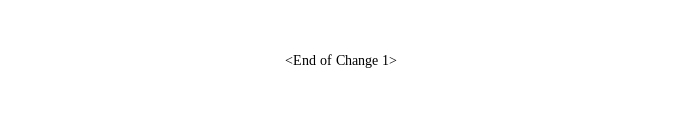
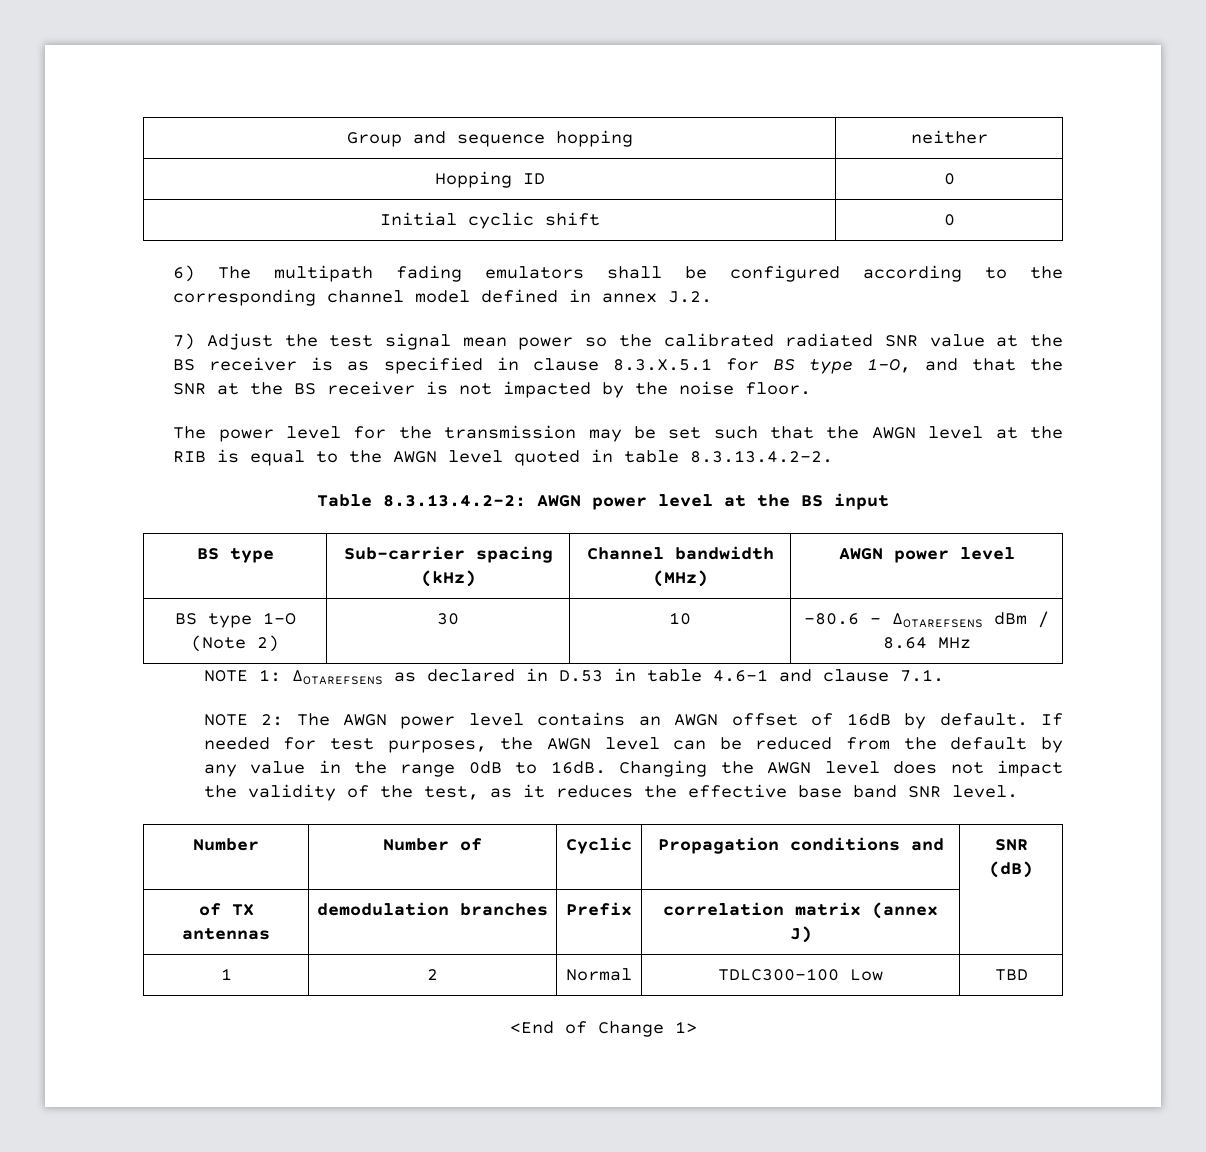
(285, 60) none -> [346,130,633,147] [910,130,988,144] [434,171,545,188] [943,173,955,185] [379,212,600,229] [943,214,955,226] [173,265,1063,282] [173,289,713,306] [173,333,1063,350] [173,357,1064,374] [173,381,812,398] [173,425,1063,442] [173,449,834,466] [317,493,889,510] [196,548,274,563] [343,546,553,563] [420,570,476,587] [586,546,774,560] [652,570,708,587] [838,547,1015,563] [174,612,296,628] [191,635,279,652] [437,613,459,625] [669,612,691,625] [804,611,1049,628] [882,637,971,649] [203,668,944,685] [203,712,1063,729] [203,737,1063,753] [203,760,1063,777] [203,784,1018,801] [193,838,259,851] [383,838,482,851] [566,837,632,854] [657,837,944,854] [994,839,1028,851] [989,861,1033,878] [198,903,254,916] [182,928,270,940] [317,902,548,916] [566,902,632,916] [663,902,938,919] [789,926,812,943] [220,968,232,980] [427,969,438,980] [566,968,632,981] [718,968,883,981] [994,969,1028,981] Group and sequence hopping | neither // Hopping ID | 0 // Initial cyclic shift | 0 // 6) The multipath fading emulators shall be configured according to the corresponding channel model defined in annex J.2. // 7) Adjust the test signal mean power so the calibrated radiated SNR value at the BS receiver is as specified in clause 8.3.X.5.1 for BS type 1-O, and that the SNR at the BS receiver is not impacted by the noise floor. // The power level for the transmission may be set such that the AWGN level at the RIB is equal to the AWGN level quoted in table 8.3.13.4.2-2. // Table 8.3.13.4.2-2: AWGN power level at the BS input // BS type | Sub-carrier spacing (kHz) | Channel bandwidth (MHz) | AWGN power level // BS type 1-O (Note 2) | 30 | 10 | -80.6 - ΔOTAREFSENS dBm / 8.64 MHz // NOTE 1: ΔOTAREFSENS as declared in D.53 in table 4.6-1 and clause 7.1. // NOTE 2: The AWGN power level contains an AWGN offset of 16dB by default. If needed for test purposes, the AWGN level can be reduced from the default by any value in the range 0dB to 16dB. Changing the AWGN level does not impact the validity of the test, as it reduces the effective base band SNR level. // Number | Number of | Cyclic | Propagation conditions and | SNR (dB) // of TX antennas | demodulation branches | Prefix | correlation matrix (annex J) | // 1 | 2 | Normal | TDLC300-100 Low | TBD //

